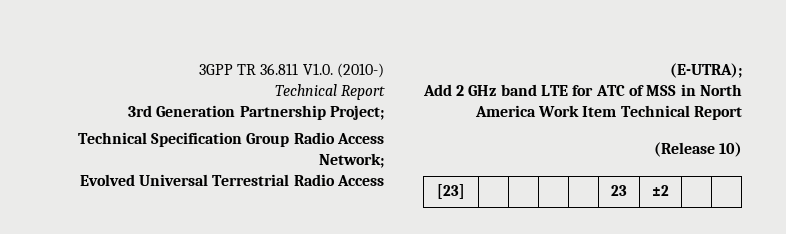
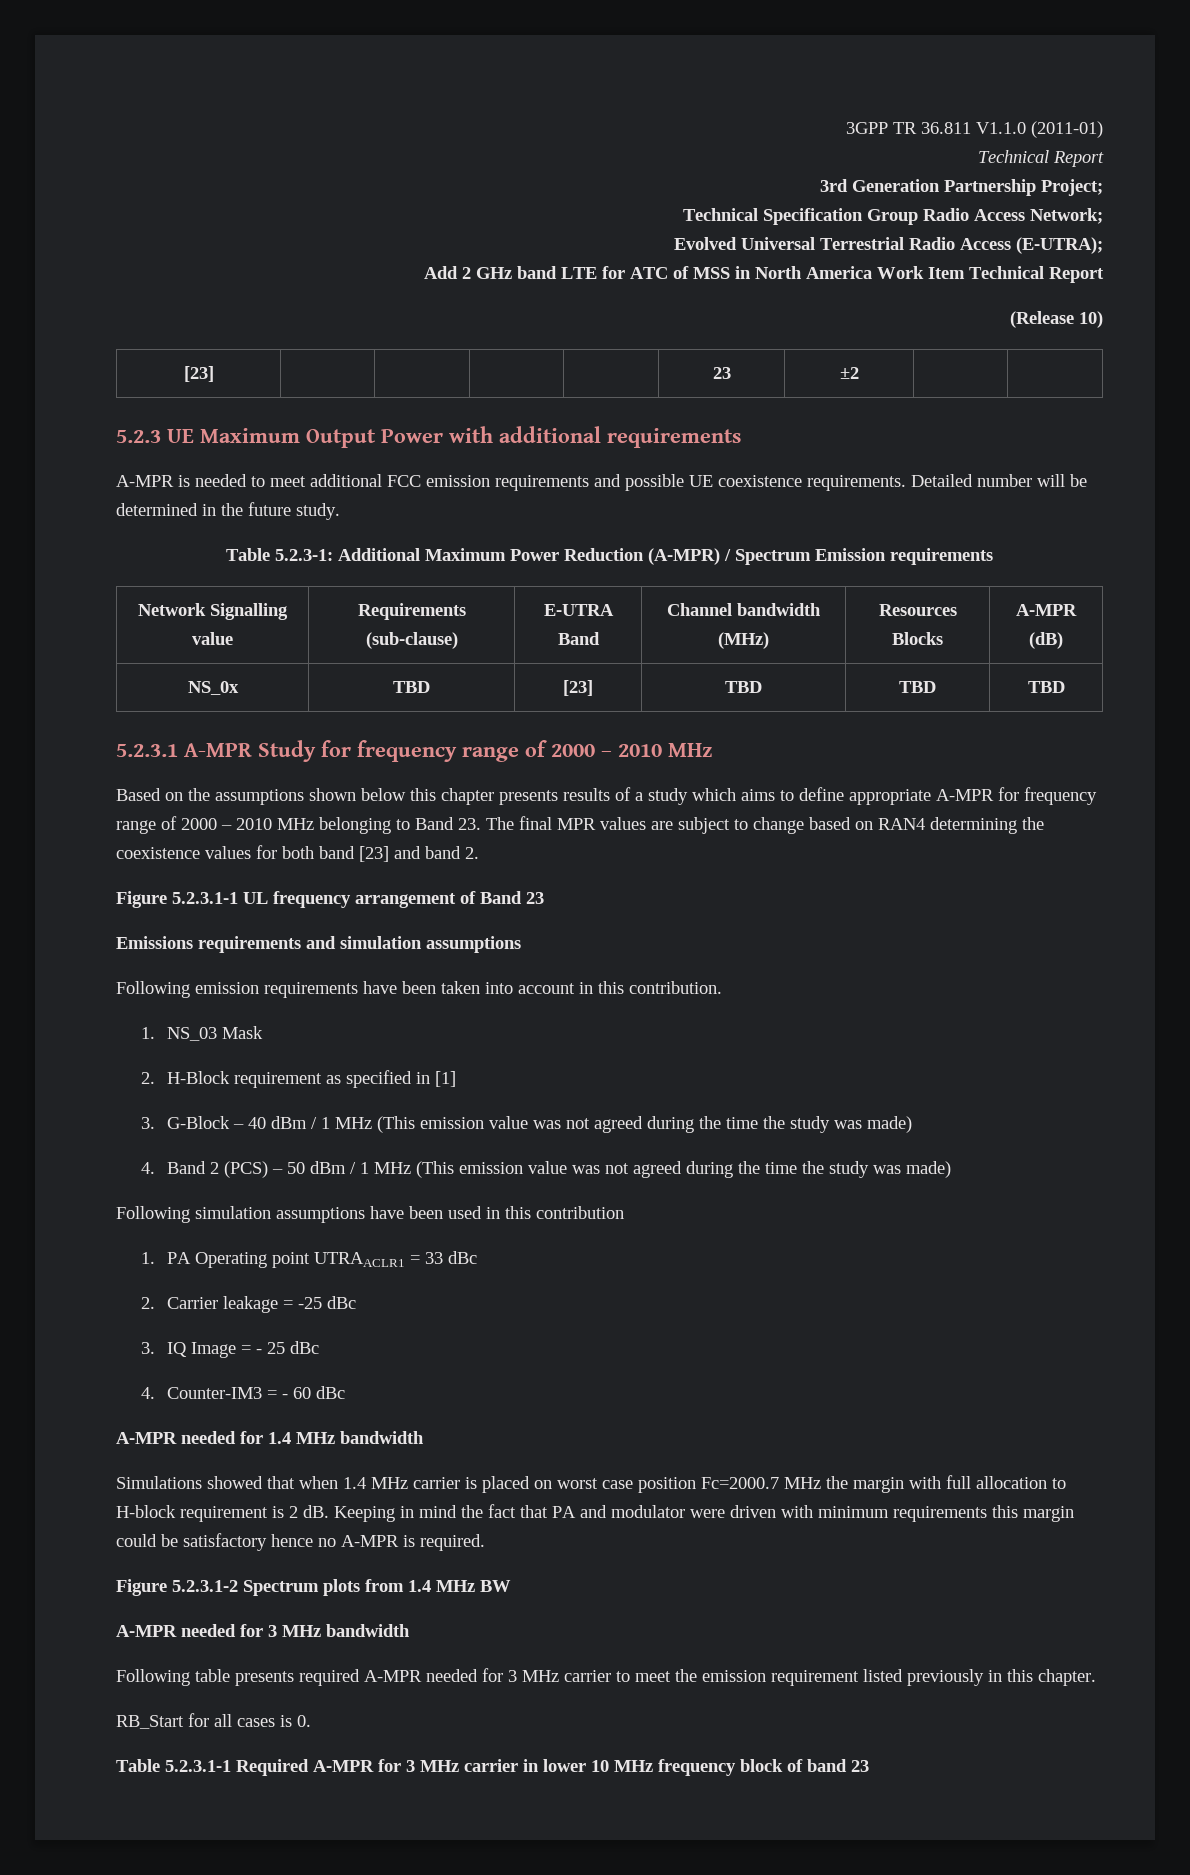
[302,63,384,78] V1.0. (2010-) -> [976,121,1103,138] V1.1.0 (2011-01)
(669, 190) none -> [116,426,741,448] [116,474,1087,491] [116,502,340,520] [226,548,993,565] [138,603,288,620] [192,632,233,645] [357,603,466,620] [365,632,458,649] [543,604,614,616] [557,632,600,645] [667,603,821,616] [718,632,769,649] [878,604,957,616] [892,632,943,645] [1016,604,1077,616] [1029,632,1063,649] [187,681,239,695] [393,681,430,693] [563,680,593,696] [725,681,762,693] [899,681,936,693] [1027,681,1065,693] [116,740,713,762] [116,787,1097,805] [116,816,1044,834] [116,845,479,862] [116,891,544,908] [116,936,521,953] [116,981,722,998] [141,1026,263,1041] [141,1070,456,1088] [141,1116,912,1133] [141,1161,951,1178] [116,1206,624,1223] [141,1251,477,1268] [141,1296,356,1313] [141,1341,319,1358] [141,1386,345,1399] [116,1431,424,1444] [116,1475,1066,1493] [116,1504,1074,1522] [116,1533,485,1551] [116,1579,511,1596] [116,1624,410,1637] [116,1668,1096,1686] [116,1713,311,1729] [116,1759,869,1776] // 5.2.3 UE Maximum Output Power with additional requirements // A-MPR is needed to meet additional FCC emission requirements and possible UE coexistence requirements. Detailed number will be determined in the future study. // Table 5.2.3-1: Additional Maximum Power Reduction (A-MPR) / Spectrum Emission requirements // Network Signalling value | Requirements (sub-clause) | E-UTRA Band | Channel bandwidth (MHz) | Resources Blocks | A-MPR (dB) // NS_0x | TBD | [23] | TBD | TBD | TBD // 5.2.3.1 A-MPR Study for frequency range of 2000 – 2010 MHz // Based on the assumptions shown below this chapter presents results of a study which aims to define appropriate A-MPR for frequency range of 2000 – 2010 MHz belonging to Band 23. The final MPR values are subject to change based on RAN4 determining the coexistence values for both band [23] and band 2. // Figure 5.2.3.1-1 UL frequency arrangement of Band 23 // Emissions requirements and simulation assumptions // Following emission requirements have been taken into account in this contribution. // 1. NS_03 Mask // 2. H-Block requirement as specified in [1] // 3. G-Block – 40 dBm / 1 MHz (This emission value was not agreed during the time the study was made) // 4. Band 2 (PCS) – 50 dBm / 1 MHz (This emission value was not agreed during the time the study was made) // Following simulation assumptions have been used in this contribution // 1. PA Operating point UTRAACLR1 = 33 dBc // 2. Carrier leakage = -25 dBc // 3. IQ Image = - 25 dBc // 4. Counter-IM3 = - 60 dBc // A-MPR needed for 1.4 MHz bandwidth // Simulations showed that when 1.4 MHz carrier is placed on worst case position Fc=2000.7 MHz the margin with full allocation to H-block requirement is 2 dB. Keeping in mind the fact that PA and modulator were driven with minimum requirements this margin could be satisfactory hence no A-MPR is required. // Figure 5.2.3.1-2 Spectrum plots from 1.4 MHz BW // A-MPR needed for 3 MHz bandwidth // Following table presents required A-MPR needed for 3 MHz carrier to meet the emission requirement listed previously in this chapter. // RB_Start for all cases is 0. // Table 5.2.3.1-1 Required A-MPR for 3 MHz carrier in lower 10 MHz frequency block of band 23

